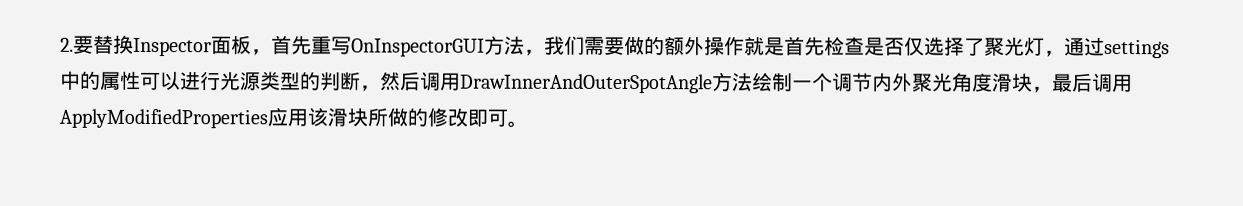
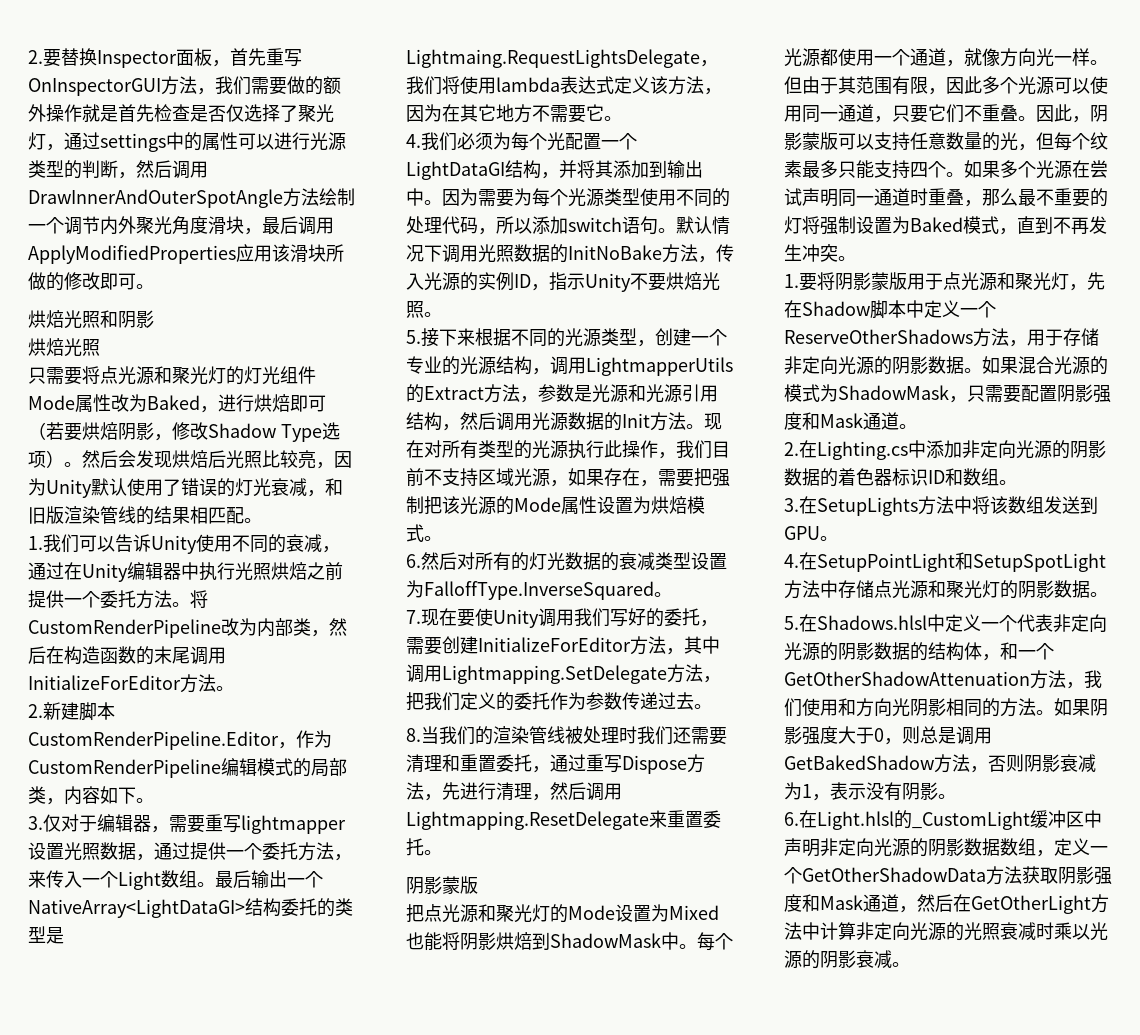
(528, 124) none -> [28,310,154,329] [28,338,100,357] [28,366,316,385] [28,394,326,413] [28,422,340,442] [28,450,352,469] [28,478,343,498] [28,506,262,525] [28,534,340,554] [28,562,343,582] [28,590,208,609] [28,618,347,638] [28,646,226,665] [28,674,234,693] [28,702,115,721] [28,730,332,750] [28,758,347,778] [28,786,154,805] [28,814,346,834] [28,842,352,861] [28,870,323,890] [28,898,353,918] [28,926,64,944] [406,49,718,68] [406,76,722,95] [406,104,622,123] [406,132,637,151] [406,160,703,180] [406,188,730,207] [406,216,730,235] [406,244,734,263] [406,272,720,292] [406,301,442,318] [406,328,727,347] [406,356,733,376] [406,384,718,403] [406,412,722,431] [406,440,730,459] [406,468,730,487] [406,496,705,515] [406,524,442,542] [406,552,727,571] [406,580,672,600] [406,608,718,628] [406,636,720,655] [406,664,721,684] [406,692,712,711] [406,726,727,745] [406,754,705,774] [406,782,622,801] [406,810,721,830] [406,838,442,856] [406,876,478,894] [406,904,719,923] [406,932,733,951] [784,48,1108,67] [784,76,1108,95] [784,104,1108,123] [784,132,1108,151] [784,160,1108,179] [784,188,1108,207] [784,216,1107,235] [784,244,856,262] [784,272,1105,291] [784,300,996,319] [784,328,1099,347] [784,356,1108,375] [784,384,1111,403] [784,412,917,430] [784,440,1106,460] [784,468,1017,487] [784,496,1098,516] [784,526,838,541] [784,552,1106,572] [784,580,1108,599] [784,614,1107,632] [784,642,1054,661] [784,670,1102,689] [784,698,1108,717] [784,726,992,745] [784,754,1096,773] [784,782,956,801] [784,810,1102,830] [784,838,1108,857] [784,866,1112,885] [784,894,1109,914] [784,922,1108,941] [784,950,910,969] // 烘焙光照和阴影 // 烘焙光照 // 只需要将点光源和聚光灯的灯光组件Mode属性改为Baked，进行烘焙即可（若要烘焙阴影，修改Shadow Type选项）。然后会发现烘焙后光照比较亮，因为Unity默认使用了错误的灯光衰减，和旧版渲染管线的结果相匹配。 // 1.我们可以告诉Unity使用不同的衰减，通过在Unity编辑器中执行光照烘焙之前提供一个委托方法。将CustomRenderPipeline改为内部类，然后在构造函数的末尾调用InitializeForEditor方法。 // 2.新建脚本CustomRenderPipeline.Editor，作为CustomRenderPipeline编辑模式的局部类，内容如下。 // 3.仅对于编辑器，需要重写lightmapper设置光照数据，通过提供一个委托方法，来传入一个Light数组。最后输出一个NativeArray<LightDataGI>结构委托的类型是Lightmaing.RequestLightsDelegate，我们将使用lambda表达式定义该方法，因为在其它地方不需要它。 // 4.我们必须为每个光配置一个LightDataGI结构，并将其添加到输出中。因为需要为每个光源类型使用不同的处理代码，所以添加switch语句。默认情况下调用光照数据的InitNoBake方法，传入光源的实例ID，指示Unity不要烘焙光照。 // 5.接下来根据不同的光源类型，创建一个专业的光源结构，调用LightmapperUtils的Extract方法，参数是光源和光源引用结构，然后调用光源数据的Init方法。现在对所有类型的光源执行此操作，我们目前不支持区域光源，如果存在，需要把强制把该光源的Mode属性设置为烘焙模式。 // 6.然后对所有的灯光数据的衰减类型设置为FalloffType.InverseSquared。 // 7.现在要使Unity调用我们写好的委托，需要创建InitializeForEditor方法，其中调用Lightmapping.SetDelegate方法，把我们定义的委托作为参数传递过去。 // 8.当我们的渲染管线被处理时我们还需要清理和重置委托，通过重写Dispose方法，先进行清理，然后调用Lightmapping.ResetDelegate来重置委托。 // 阴影蒙版 // 把点光源和聚光灯的Mode设置为Mixed也能将阴影烘焙到ShadowMask中。每个光源都使用一个通道，就像方向光一样。但由于其范围有限，因此多个光源可以使用同一通道，只要它们不重叠。因此，阴影蒙版可以支持任意数量的光，但每个纹素最多只能支持四个。如果多个光源在尝试声明同一通道时重叠，那么最不重要的灯将强制设置为Baked模式，直到不再发生冲突。 // 1.要将阴影蒙版用于点光源和聚光灯，先在Shadow脚本中定义一个ReserveOtherShadows方法，用于存储非定向光源的阴影数据。如果混合光源的模式为ShadowMask，只需要配置阴影强度和Mask通道。 // 2.在Lighting.cs中添加非定向光源的阴影数据的着色器标识ID和数组。 // 3.在SetupLights方法中将该数组发送到GPU。 // 4.在SetupPointLight和SetupSpotLight方法中存储点光源和聚光灯的阴影数据。 // 5.在Shadows.hlsl中定义一个代表非定向光源的阴影数据的结构体，和一个GetOtherShadowAttenuation方法，我们使用和方向光阴影相同的方法。如果阴影强度大于0，则总是调用GetBakedShadow方法，否则阴影衰减为1，表示没有阴影。 // 6.在Light.hlsl的_CustomLight缓冲区中声明非定向光源的阴影数据数组，定义一个GetOtherShadowData方法获取阴影强度和Mask通道，然后在GetOtherLight方法中计算非定向光源的光照衰减时乘以光源的阴影衰减。

